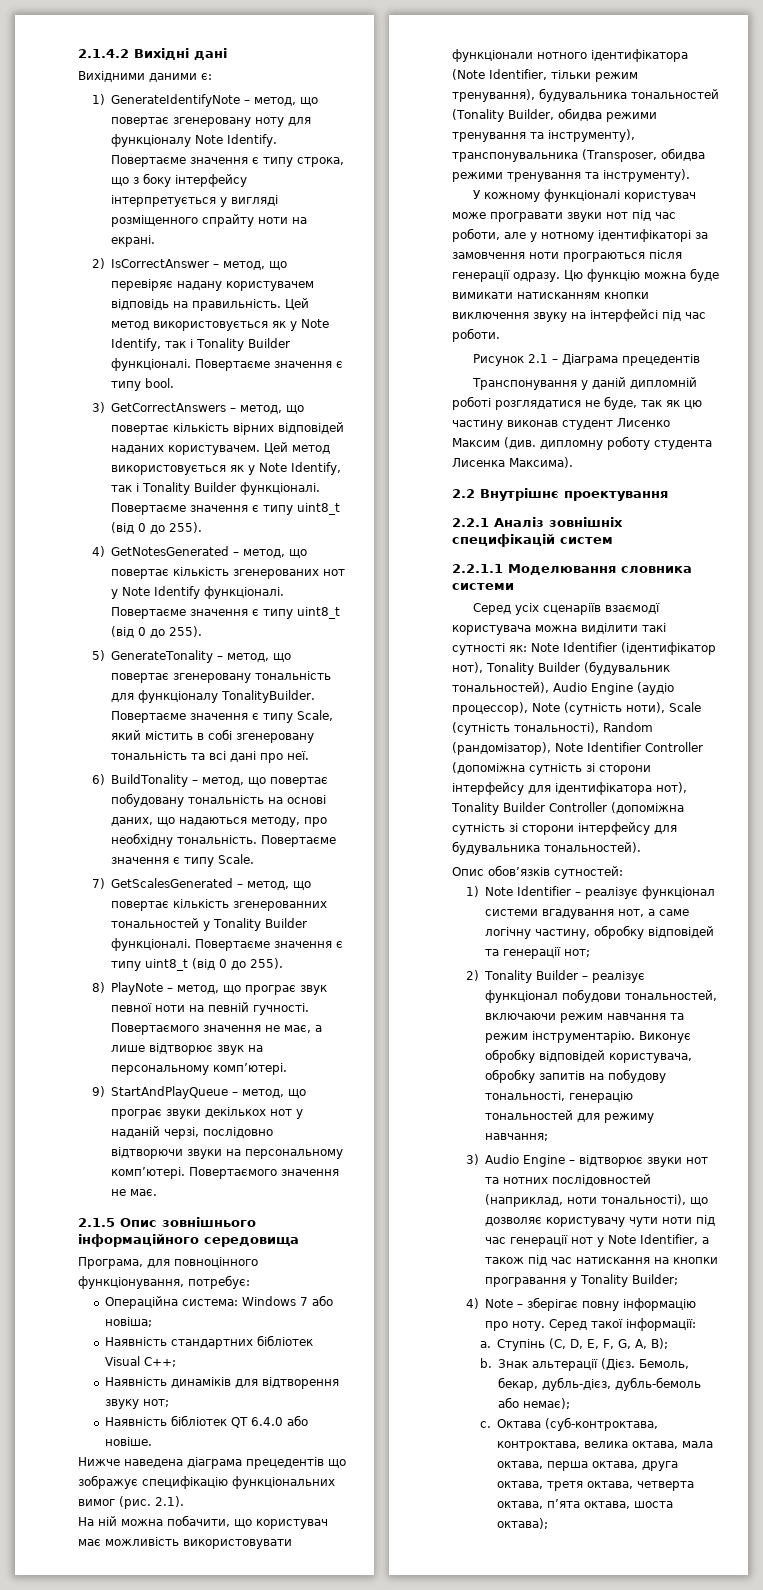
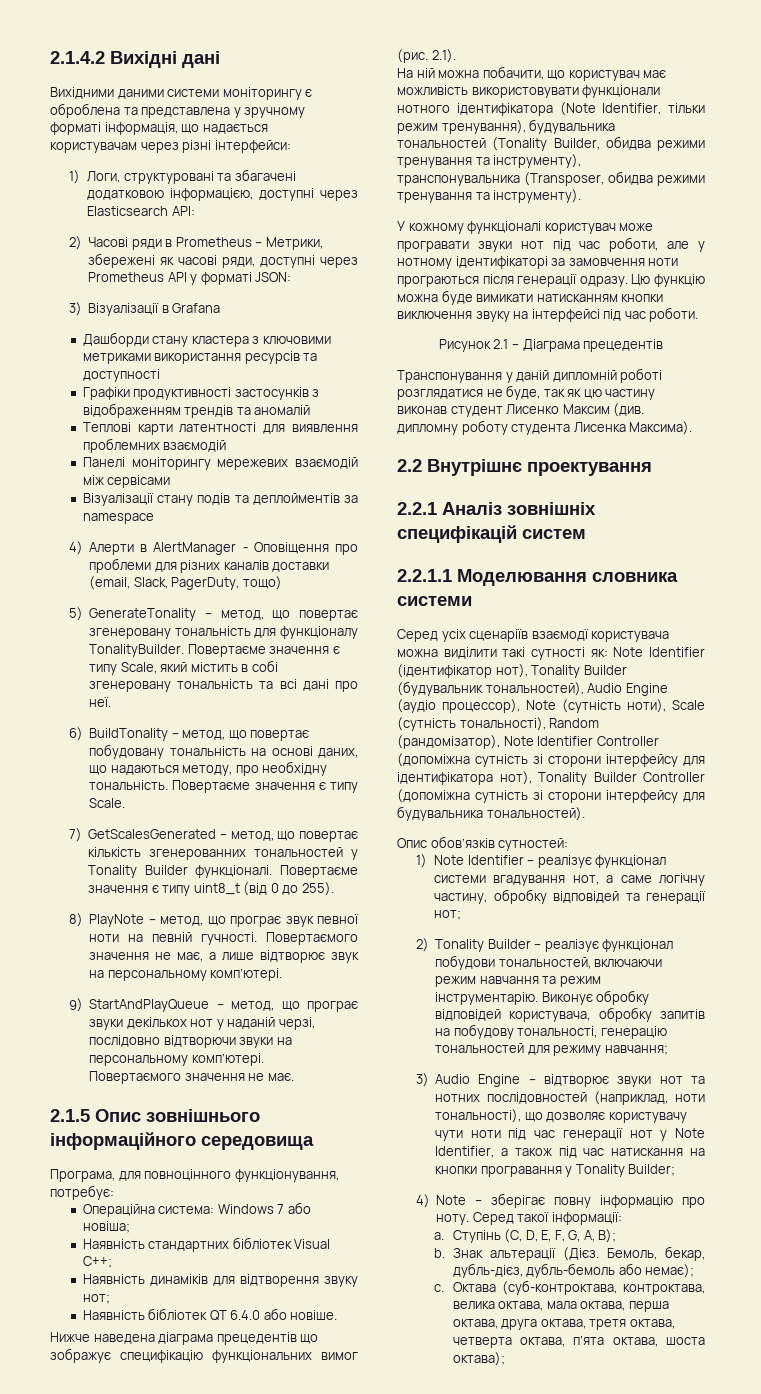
[201,73,212,80] [91,94,318,107] [110,117,311,127] [110,134,277,147] [110,155,344,167] [110,173,247,187] [110,195,278,207] [110,214,307,227] [110,235,155,247] [91,258,287,270] [110,279,314,291] [110,298,309,311] [110,319,329,331] [110,338,290,351] [110,358,343,371] [110,378,174,391] [91,402,304,414] [110,422,344,435] [110,442,330,455] [110,462,341,475] [110,482,320,495] [110,503,340,515] [110,522,202,534] [91,546,307,558] [110,567,345,579] [110,586,284,599] [110,607,340,619] [110,626,202,638] є: // 1) GenerateIdentifyNote – метод, що повертає згенеровану ноту для функціоналу Note Identify. Повертаєме значення є типу строка, що з боку інтерфейсу інтерпретується у вигляді розміщенного спрайту ноти на екрані. // 2) IsCorrectAnswer – метод, що перевіряє надану користувачем відповідь на правильність. Цей метод використовується як у Note Identify, так і Tonality Builder функціоналі. Повертаєме значення є типу bool. // 3) GetCorrectAnswers – метод, що повертає кількість вірних відповідей наданих користувачем. Цей метод використовується як у Note Identify, так і Tonality Builder функціоналі. Повертаєме значення є типу uint8_t (від 0 до 255). // 4) GetNotesGenerated – метод, що повертає кількість згенерованих нот у Note Identify функціоналі. Повертаєме значення є типу uint8_t (від 0 до 255). -> [167,87,313,100] [50,103,306,118] [50,122,268,135] [50,140,291,153] [68,169,296,184] [87,188,358,201] [87,206,195,216] [68,236,323,250] [88,253,358,268] [88,272,292,285] [68,302,221,316] [82,332,331,347] [82,351,318,364] [82,369,160,382] [82,387,320,400] [82,403,311,418] [82,422,358,435] [82,438,227,453] [82,457,358,470] [82,475,171,488] [82,493,358,506] [82,513,154,524] [68,541,358,555] [89,558,330,573] [89,576,282,590] системи моніторингу є оброблена та представлена у зручному форматі інформація, що надається користувачам через різні інтерфейси: // 1) Логи, структуровані та збагачені додатковою інформацією, доступні через Elasticsearch API: // 2) Часові ряди в Prometheus – Метрики, збережені як часові ряди, доступні через Prometheus API у форматі JSON: // 3) Візуалізації в Grafana // Дашборди стану кластера з ключовими метриками використання ресурсів та доступності // Графіки продуктивності застосунків з відображенням трендів та аномалій // Теплові карти латентності для виявлення проблемних взаємодій // Панелі моніторингу мережевих взаємодій між сервісами // Візуалізації стану подів та деплойментів за namespace // 4) Алерти в AlertManager - Оповіщення про проблеми для різних каналів доставки (email, Slack, PagerDuty, тощо)

